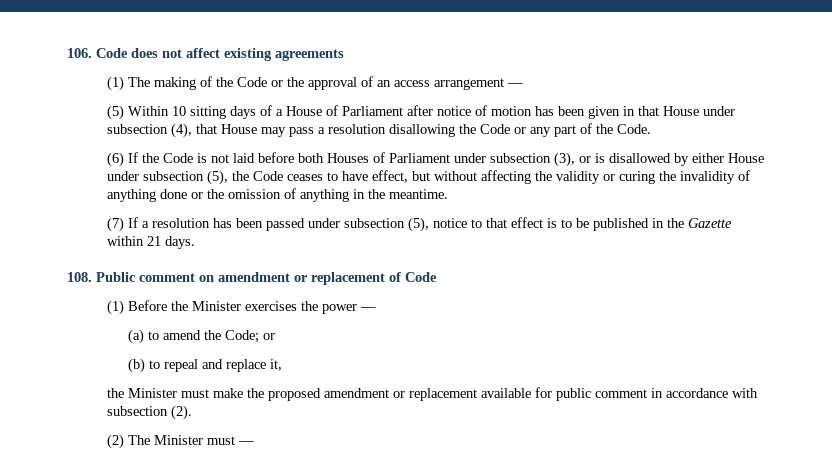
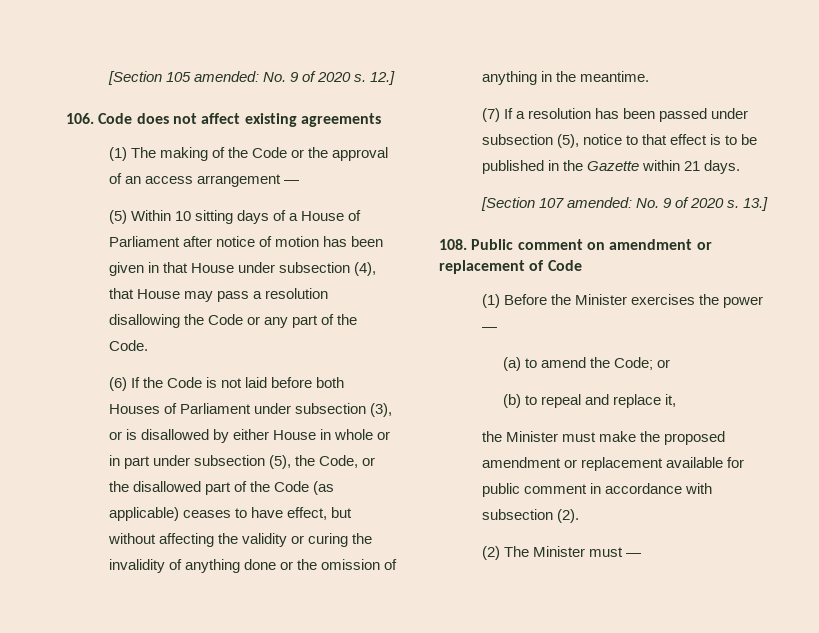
(67, 53) none -> [107,71,395,85] [Section 105 amended: No. 9 of 2020 s. 12.] //
[107,170,284,185] under subsection (5), the Code -> [319,429,390,440] [108,455,375,469] [108,481,334,495] [108,507,179,521] in whole or in part under subsection (5), the Code, or the disallowed part of the Code (as applicable)
(196, 242) none -> [480,197,768,211] // [Section 107 amended: No. 9 of 2020 s. 13.]

